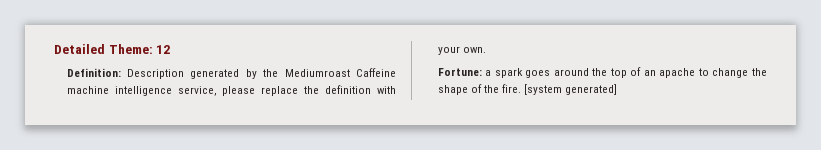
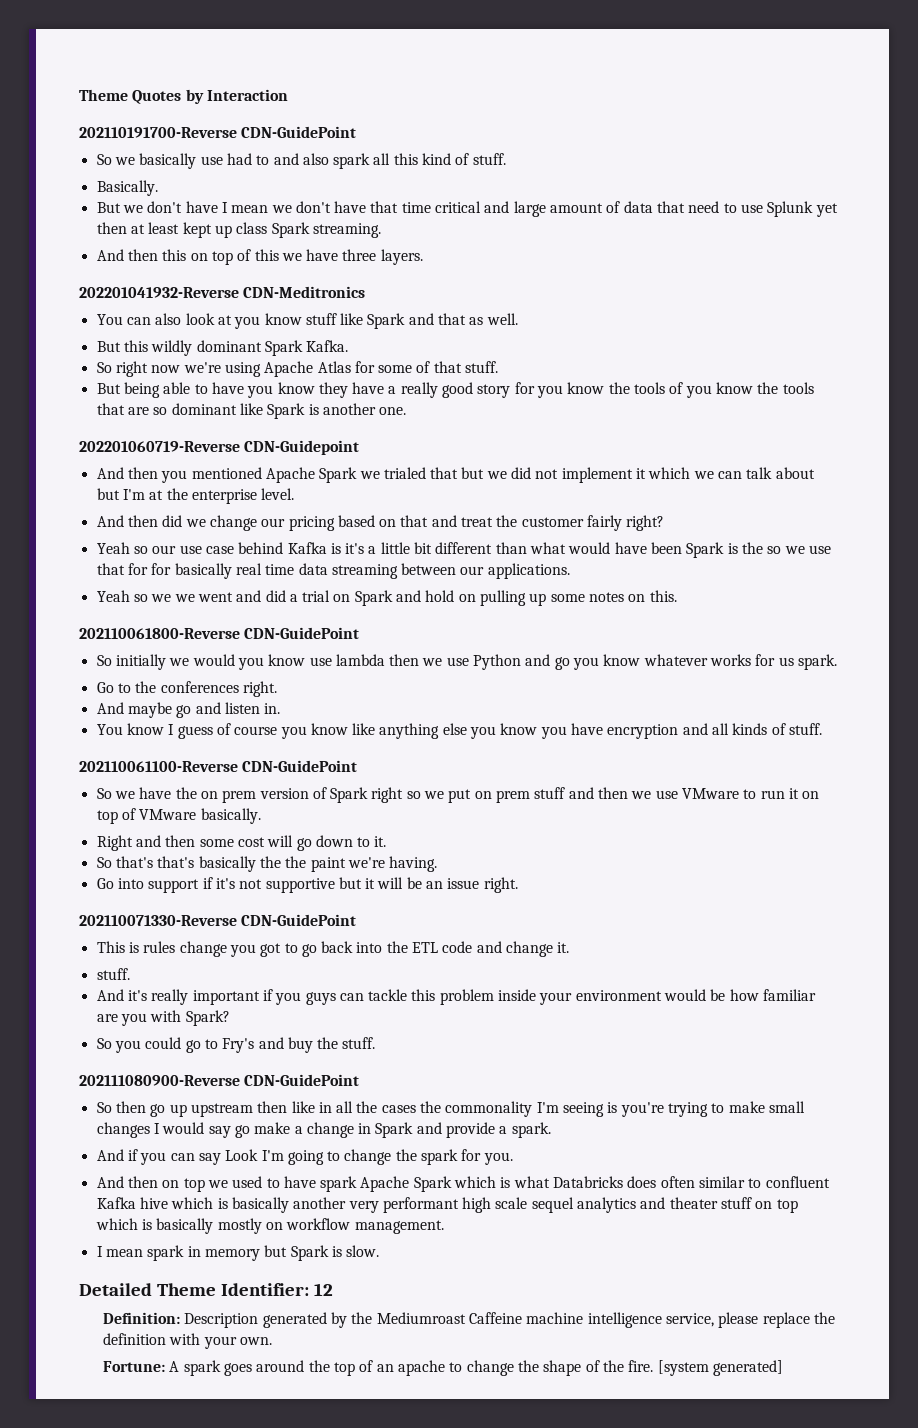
[54,44,153,54] Detailed Theme: -> [79,89,288,104] [79,126,357,138] [96,153,506,169] [96,180,158,196] [96,201,838,217] [96,222,381,238] [96,249,423,265] [79,286,366,298] [96,313,518,329] [96,340,349,356] [96,361,499,377] [96,382,814,398] [96,403,407,419] [79,440,360,455] [96,467,815,483] [96,488,295,504] [96,515,665,531] [96,542,831,558] [96,563,570,579] [96,590,677,606] [79,627,360,639] [96,654,838,670] [96,681,277,697] [96,702,281,718] [96,723,823,739] [79,760,358,772] [96,787,820,803] [96,808,261,824] [96,835,387,851] [96,856,438,872] [96,877,518,893] [79,914,357,926] [96,941,570,957] [96,968,130,980] [96,989,817,1005] [96,1010,230,1026] [96,1037,376,1053] [79,1074,360,1086] [96,1101,806,1117] [96,1122,551,1138] [96,1149,513,1165] [96,1176,830,1192] [96,1197,798,1213] [95,1218,444,1234] [96,1245,380,1261] [79,1283,309,1296] Theme Quotes by Interaction // 202110191700-Reverse CDN-GuidePoint // So we basically use had to and also spark all this kind of stuff. // Basically. // But we don't have I mean we don't have that time critical and large amount of data that need to use Splunk yet then at least kept up class Spark streaming. // And then this on top of this we have three layers. // 202201041932-Reverse CDN-Meditronics // You can also look at you know stuff like Spark and that as well. // But this wildly dominant Spark Kafka. // So right now we're using Apache Atlas for some of that stuff. // But being able to have you know they have a really good story for you know the tools of you know the tools that are so dominant like Spark is another one. // 202201060719-Reverse CDN-Guidepoint // And then you mentioned Apache Spark we trialed that but we did not implement it which we can talk about but I'm at the enterprise level. // And then did we change our pricing based on that and treat the customer fairly right? // Yeah so our use case behind Kafka is it's a little bit different than what would have been Spark is the so we use that for for basically real time data streaming between our applications. // Yeah so we we went and did a trial on Spark and hold on pulling up some notes on this. // 202110061800-Reverse CDN-GuidePoint // So initially we would you know use lambda then we use Python and go you know whatever works for us spark. // Go to the conferences right. // And maybe go and listen in. // You know I guess of course you know like anything else you know you have encryption and all kinds of stuff. // 202110061100-Reverse CDN-GuidePoint // So we have the on prem version of Spark right so we put on prem stuff and then we use VMware to run it on top of VMware basically. // Right and then some cost will go down to it. // So that's that's basically the the paint we're having. // Go into support if it's not supportive but it will be an issue right. // 202110071330-Reverse CDN-GuidePoint // This is rules change you got to go back into the ETL code and change it. // stuff. // And it's really important if you guys can tackle this problem inside your environment would be how familiar are you with Spark? // So you could go to Fry's and buy the stuff. // 202111080900-Reverse CDN-GuidePoint // So then go up upstream then like in all the cases the commonality I'm seeing is you're trying to make small changes I would say go make a change in Spark and provide a spark. // And if you can say Look I'm going to change the spark for you. // And then on top we used to have spark Apache Spark which is what Databricks does often similar to confluent Kafka hive which is basically another very performant high scale sequel analytics and theater stuff on top which is basically mostly on workflow management. // I mean spark in memory but Spark is slow. // Detailed Theme Identifier:
[485,70,492,76] a -> [169,1361,180,1372] A

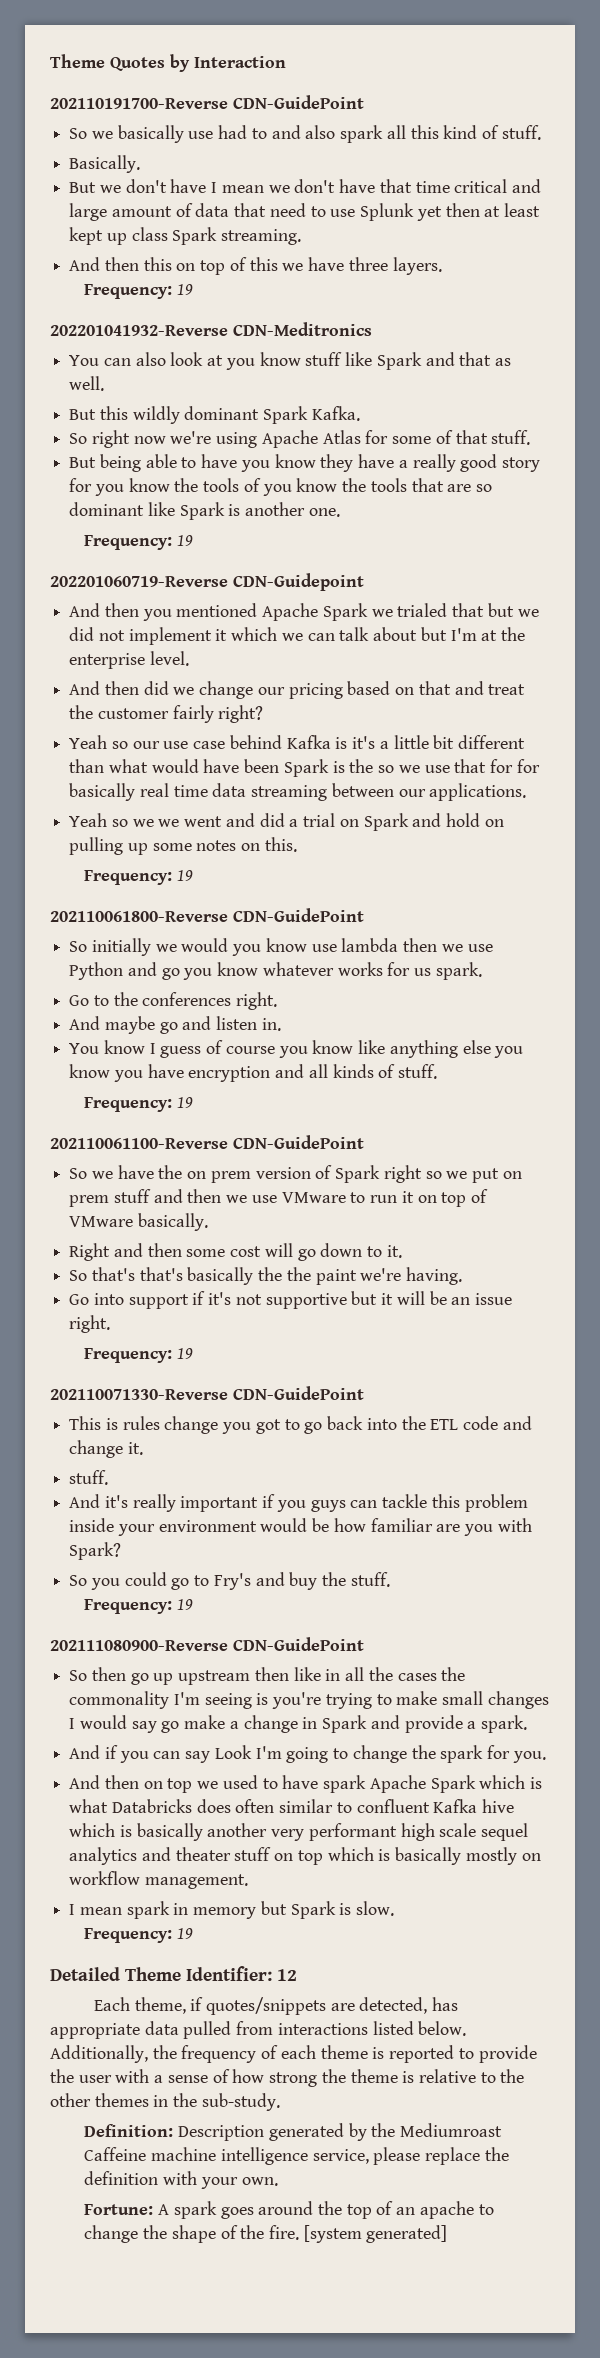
(423, 257) none -> [84,284,194,299] // Frequency: 19
(407, 411) none -> [84,535,194,550] // Frequency: 19
(677, 596) none -> [84,870,194,885] // Frequency: 19
(823, 729) none -> [84,1097,194,1112] // Frequency: 19
(518, 885) none -> [84,1348,194,1363] // Frequency: 19
(376, 1043) none -> [84,1599,194,1614] // Frequency: 19
(380, 1251) none -> [84,1928,194,1943] // Frequency: 19
(333, 1289) none -> [93,1997,459,2015] [50,2021,467,2039] [50,2045,537,2063] [50,2069,525,2087] [50,2093,280,2111] // Each theme, if quotes/snippets are detected, has appropriate data pulled from interactions listed below. Additionally, the frequency of each theme is reported to provide the user with a sense of how strong the theme is relative to the other themes in the sub-study.

